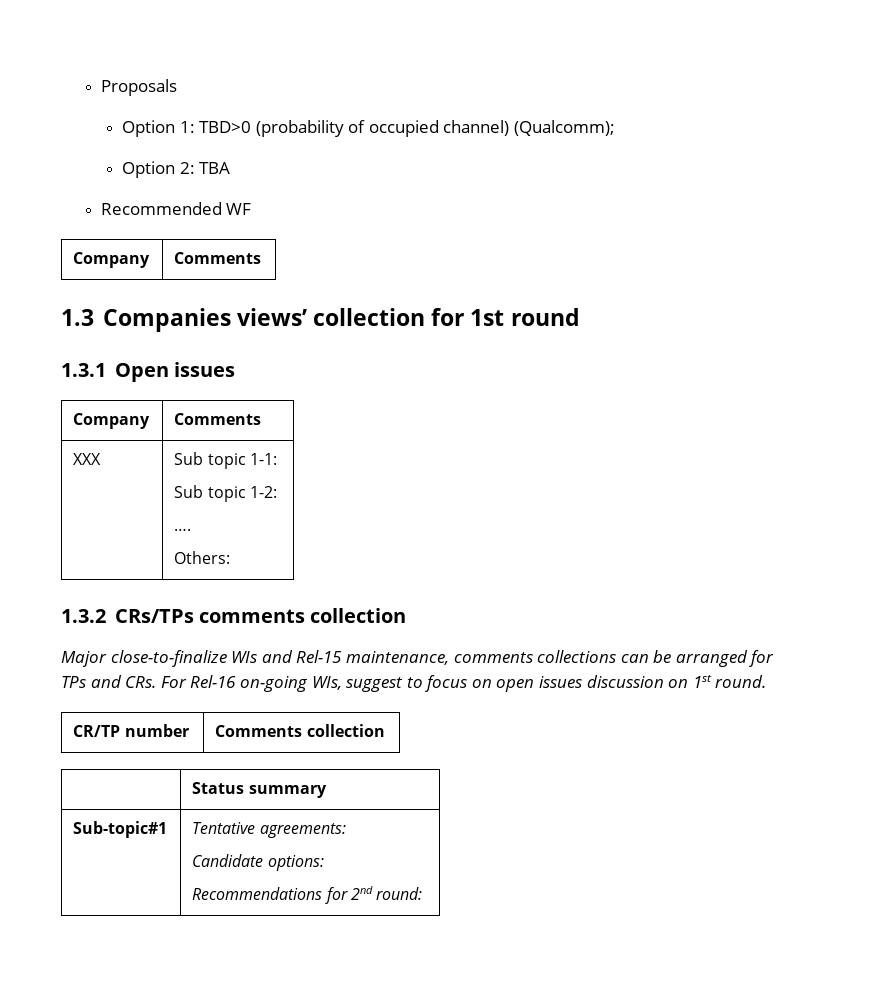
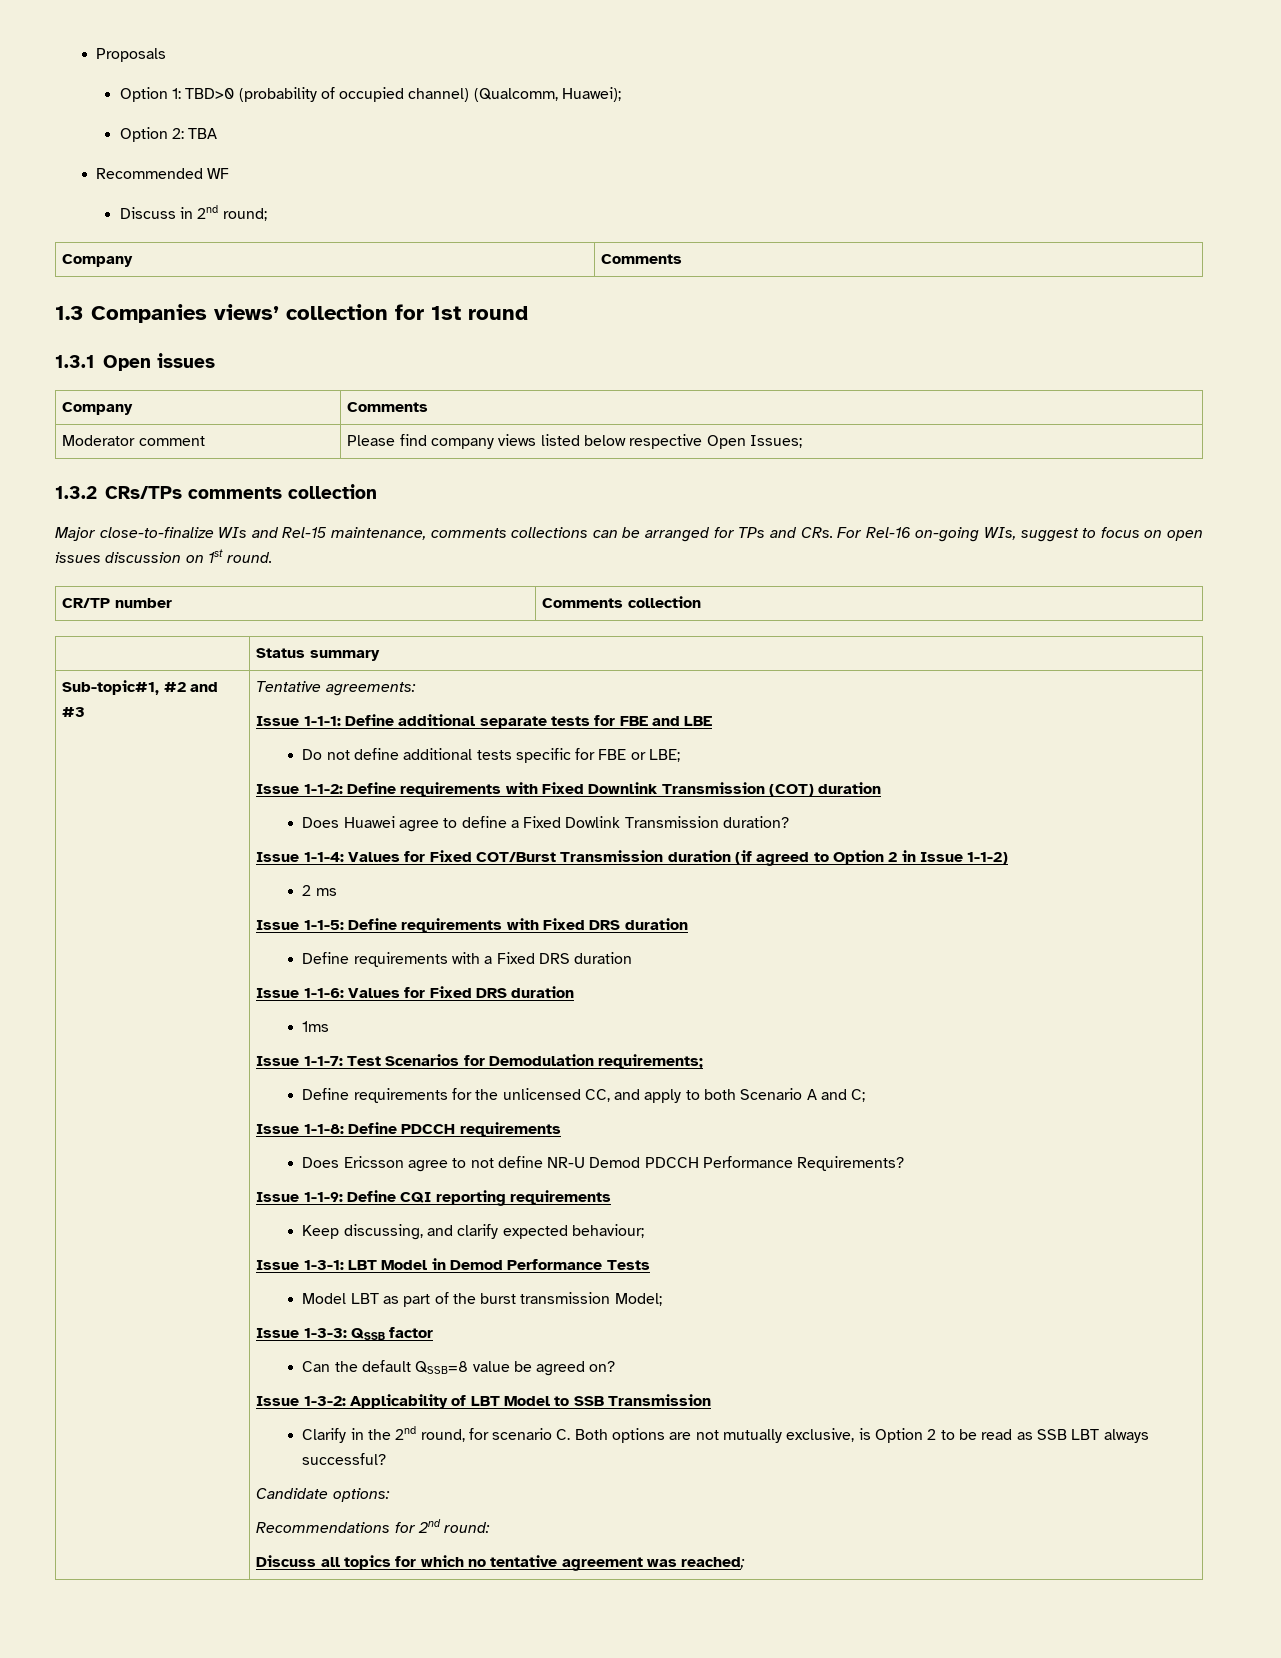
[514,120,616,136] (Qualcomm); -> [473,87,622,102] (Qualcomm, Huawei);
(252, 209) none -> [119,205,267,221] // Discuss in 2nd round;
[73,453,102,465] [174,452,277,469] [174,485,277,502] [174,528,192,531] [174,551,231,564] XXX | Sub topic 1-1: // Sub topic 1-2: // …. // Others: -> [62,435,205,446] [347,434,803,449] Moderator comment | Please find company views listed below respective Open Issues;
[73,821,168,838] [192,822,346,838] Sub-topic#1 | Tentative agreements: -> [62,680,219,695] [62,707,86,717] [256,681,416,696] [256,714,713,729] [302,748,681,763] [256,782,882,797] [302,816,790,832] [256,850,1009,866] [302,885,337,896] [256,918,688,933] [302,952,633,967] [256,986,575,998] [302,1021,330,1032] [256,1054,704,1069] [302,1088,866,1103] [256,1122,561,1137] [302,1156,905,1172] [256,1190,612,1206] [302,1224,644,1240] [256,1258,650,1270] [302,1292,662,1307] [256,1327,434,1340] [302,1360,616,1376] [256,1394,712,1409] [302,1426,1149,1443] [302,1453,387,1465] Sub-topic#1, #2 and #3 | Tentative agreements: // Issue 1-1-1: Define additional separate tests for FBE and LBE // Do not define additional tests specific for FBE or LBE; // Issue 1-1-2: Define requirements with Fixed Downlink Transmission (COT) duration // Does Huawei agree to define a Fixed Dowlink Transmission duration? // Issue 1-1-4: Values for Fixed COT/Burst Transmission duration (if agreed to Option 2 in Issue 1-1-2) // 2 ms // Issue 1-1-5: Define requirements with Fixed DRS duration // Define requirements with a Fixed DRS duration // Issue 1-1-6: Values for Fixed DRS duration // 1ms // Issue 1-1-7: Test Scenarios for Demodulation requirements; // Define requirements for the unlicensed CC, and apply to both Scenario A and C; // Issue 1-1-8: Define PDCCH requirements // Does Ericsson agree to not define NR-U Demod PDCCH Performance Requirements? // Issue 1-1-9: Define CQI reporting requirements // Keep discussing, and clarify expected behaviour; // Issue 1-3-1: LBT Model in Demod Performance Tests // Model LBT as part of the burst transmission Model; // Issue 1-3-3: QSSB factor // Can the default QSSB=8 value be agreed on? // Issue 1-3-2: Applicability of LBT Model to SSB Transmission // Clarify in the 2nd round, for scenario C. Both options are not mutually exclusive, is Option 2 to be read as SSB LBT always successful?
(422, 893) none -> [256,1555,746,1571] // Discuss all topics for which no tentative agreement was reached;

